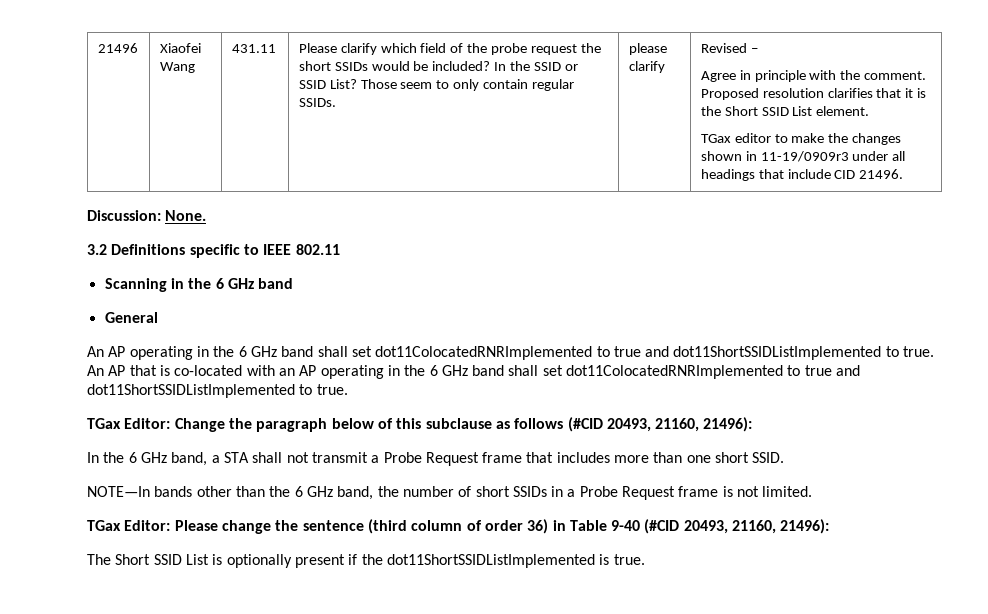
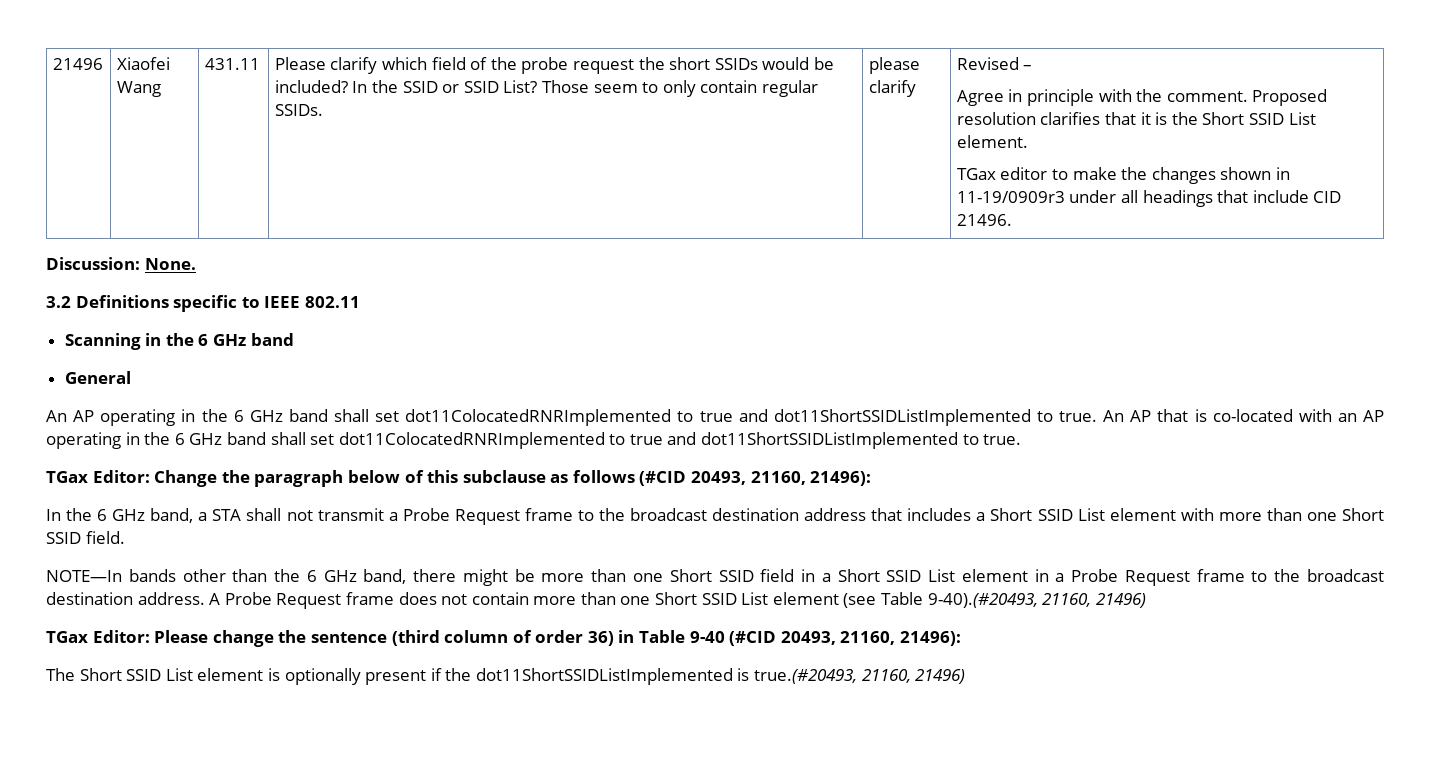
[526,452,785,463] that includes more than one short SSID. -> [577,508,1385,521] [46,531,125,544] to the broadcast destination address that includes a Short SSID List element with more than one Short SSID field.
[377,486,547,497] the number of short SSIDs -> [413,569,1028,586] there might be more than one Short SSID field in a Short SSID List element
[722,486,813,497] is not limited. -> [1251,569,1384,582] [46,592,1146,609] to the broadcast destination address. A Probe Request frame does not contain more than one Short SSID List element (see Table 9-40).(#20493, 21160, 21496)
(209, 559) none -> [197,668,264,681] element
[613,554,645,565] true. -> [754,669,966,684] true.(#20493, 21160, 21496)

